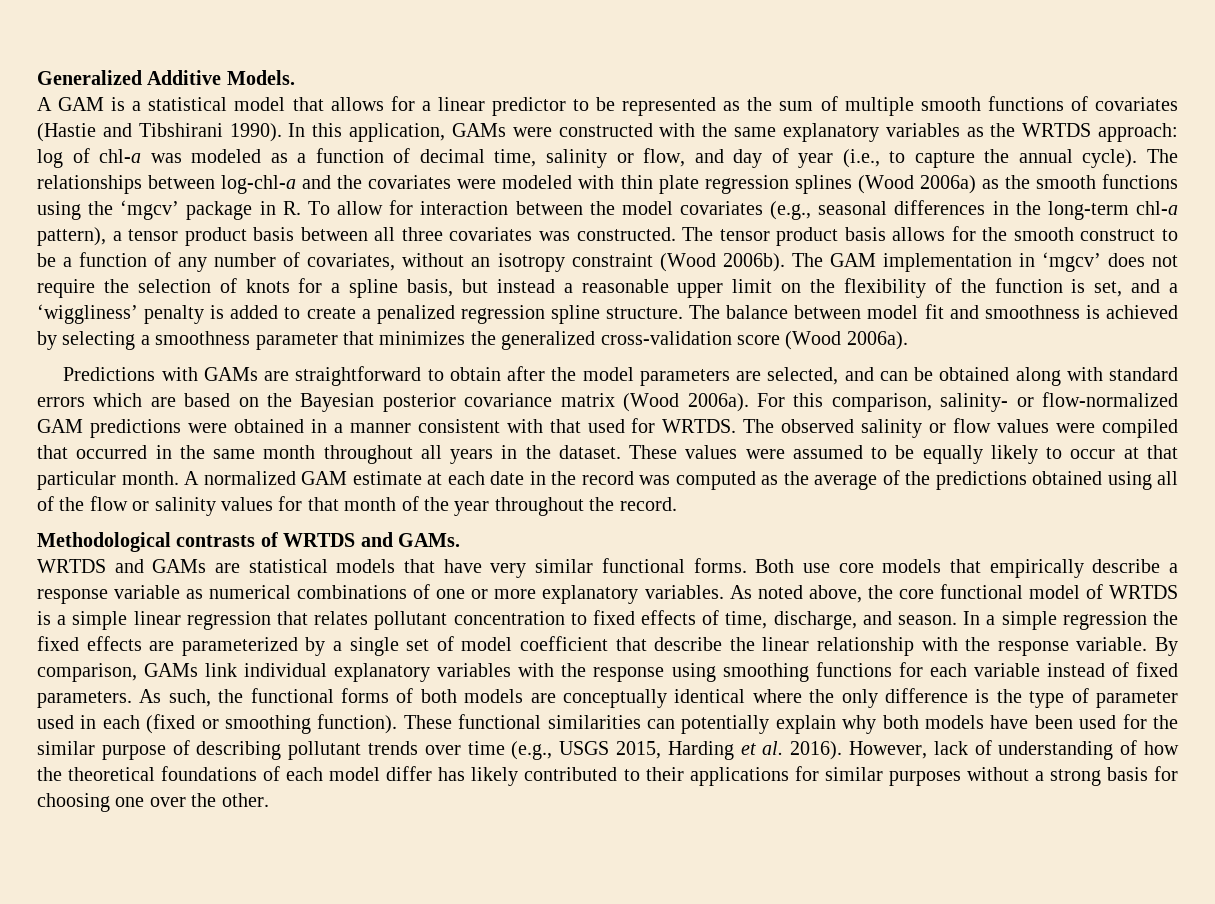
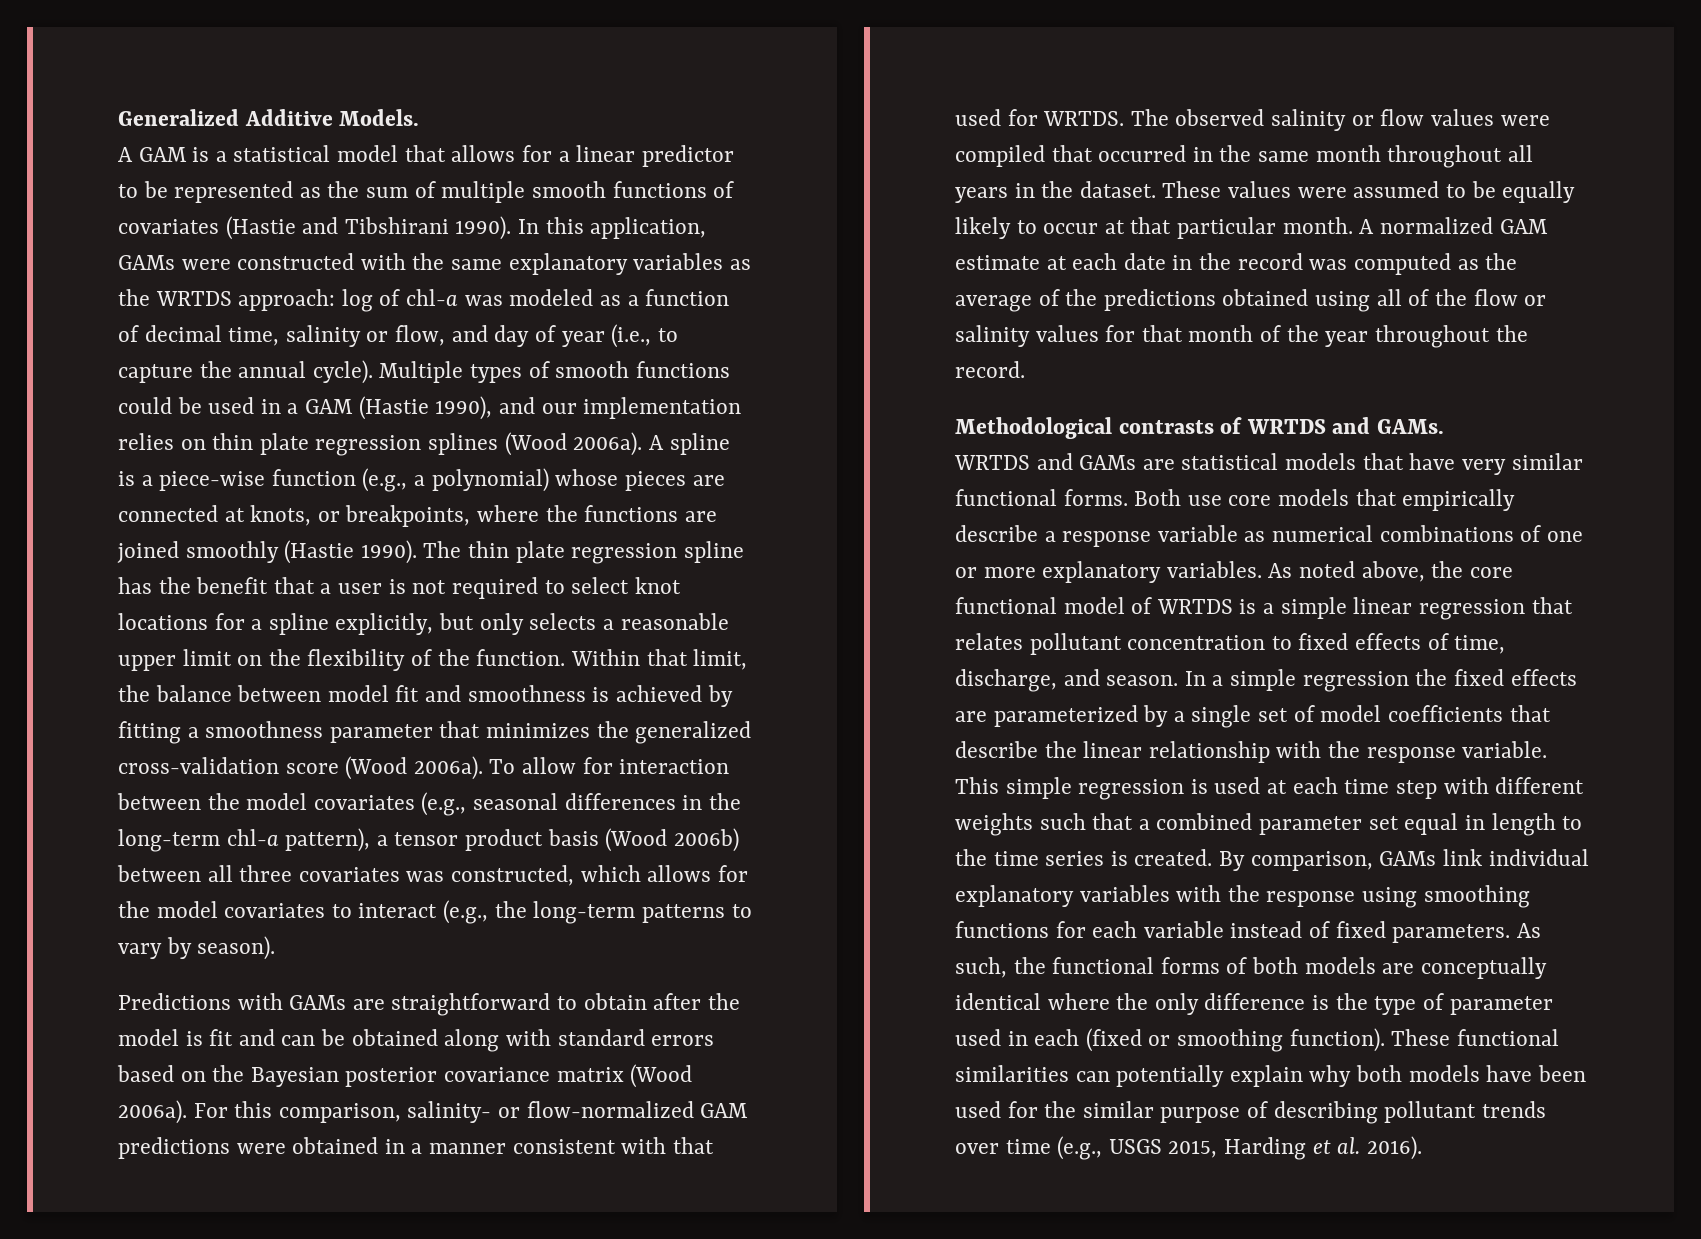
[1147,149,1178,163] [37,175,615,194] The relationships between log-chl-a and the covariates were modeled with -> [379,361,730,383] [118,396,742,420] [118,433,206,450] Multiple types of smooth functions could be used in a GAM (Hastie 1990), and our implementation relies on
[919,174,1178,194] [37,200,301,220] 2006a) as the smooth functions using the ‘mgcv’ package in R. -> [573,432,730,456] [118,468,725,492] [118,505,717,527] [117,540,744,564] [118,577,681,599] [118,613,729,635] [118,649,748,671] [118,685,733,707] [118,721,752,744] [118,756,483,780] 2006a). A spline is a piece-wise function (e.g., a polynomial) whose pieces are connected at knots, or breakpoints, where the functions are joined smoothly (Hastie 1990). The thin plate regression spline has the benefit that a user is not required to select knot locations for a spline explicitly, but only selects a reasonable upper limit on the flexibility of the function. Within that limit, the balance between model fit and smoothness is achieved by fitting a smoothness parameter that minimizes the generalized cross-validation score (Wood 2006a).
(295, 234) none -> [605,828,739,852] (Wood 2006b)
[576,226,1178,246] [37,252,1178,272] [37,278,1178,298] [37,304,1178,324] [37,331,908,350] constructed. The tensor product basis allows for the smooth construct to be a function of any number of covariates, without an isotropy constraint (Wood 2006b). The GAM implementation in ‘mgcv’ does not require the selection of knots for a spline basis, but instead a reasonable upper limit on the flexibility of the function is set, and a ‘wiggliness’ penalty is added to create a penalized regression spline structure. The balance between model fit and smoothness is achieved by selecting a smoothness parameter that minimizes the generalized cross-validation score (Wood 2006a). -> [451,865,748,886] [118,900,752,924] [118,936,276,960] constructed, which allows for the model covariates to interact (e.g., the long-term patterns to vary by season).
[639,367,839,386] parameters are selected, -> [185,1029,234,1046] is fit
[93,393,176,407] which are -> (715, 1040) none
[520,636,609,651] coefficient -> [1387,705,1503,722] coefficients
(1148, 644) none -> [955,777,1585,800] [955,813,1583,836] [955,849,1213,866] This simple regression is used at each time step with different weights such that a combined parameter set equal in length to the time series is created.
[848,740,1179,760] [37,766,1178,786] [37,793,269,812] However, lack of understanding of how the theoretical foundations of each model differ has likely contributed to their applications for similar purposes without a strong basis for choosing one over the other. -> (1422, 1148) none

